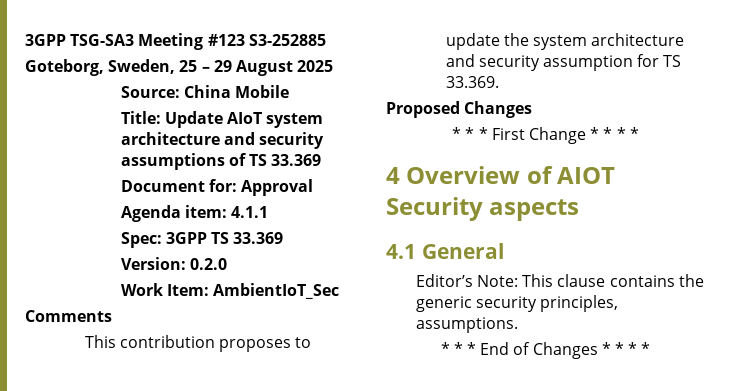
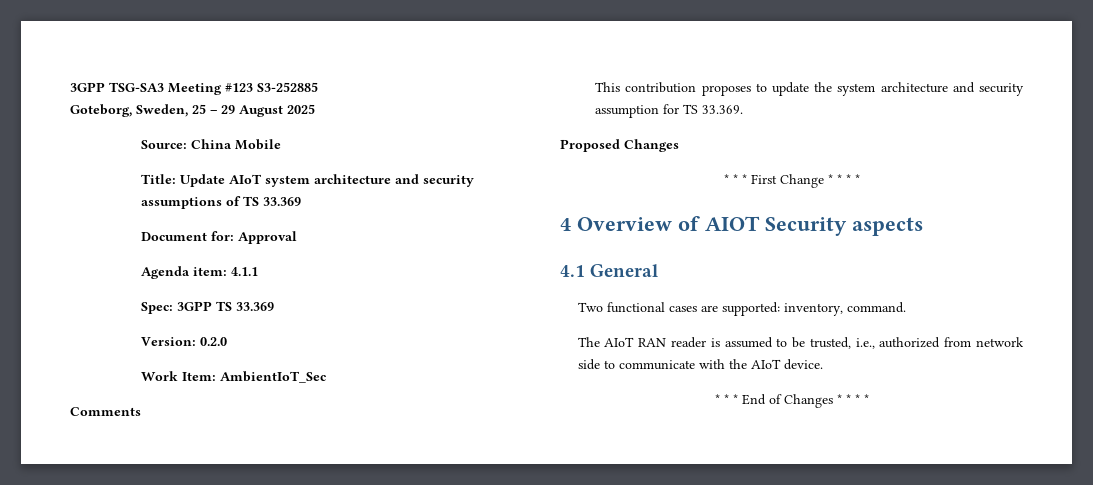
[415,274,704,287] [415,295,619,312] [415,317,518,333] Editor’s Note: This clause contains the generic security principles, assumptions. -> [577,302,906,316] [577,337,1024,349] [577,359,823,370] Two functional cases are supported: inventory, command. // The AIoT RAN reader is assumed to be trusted, i.e., authorized from network side to communicate with the AIoT device.

